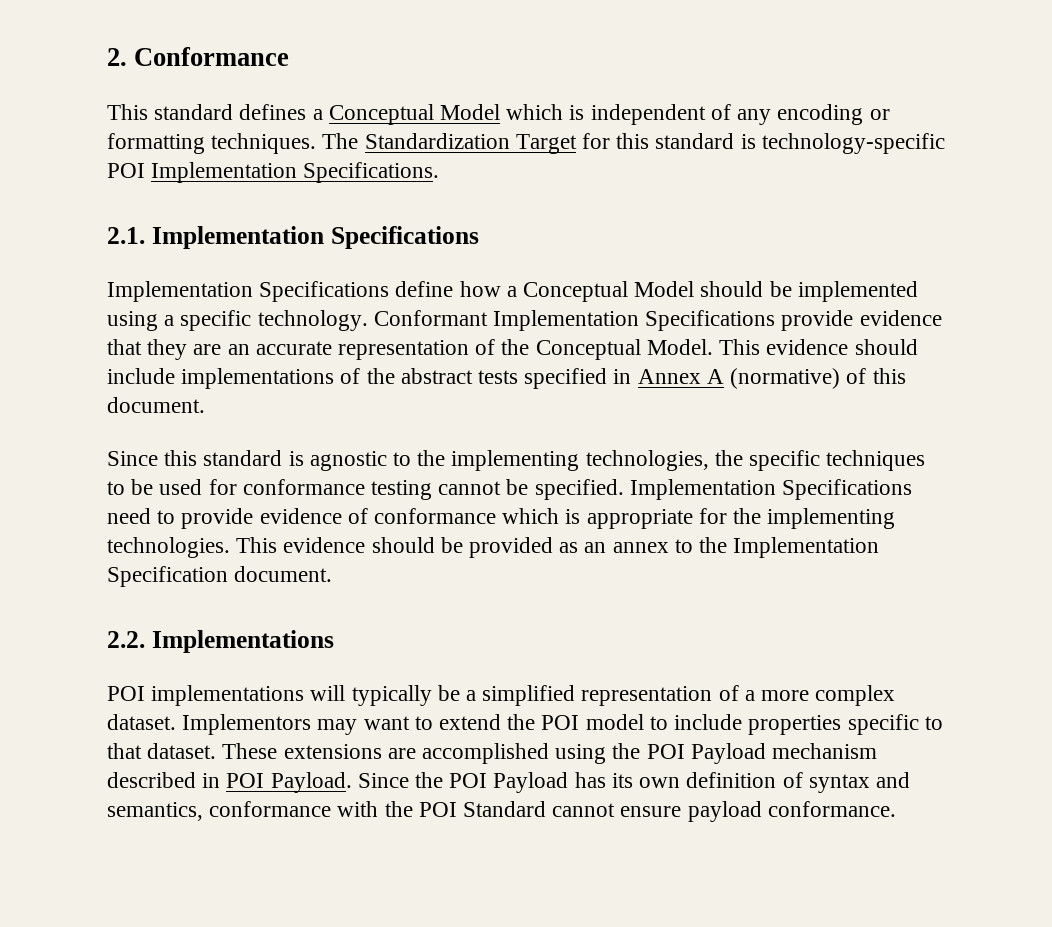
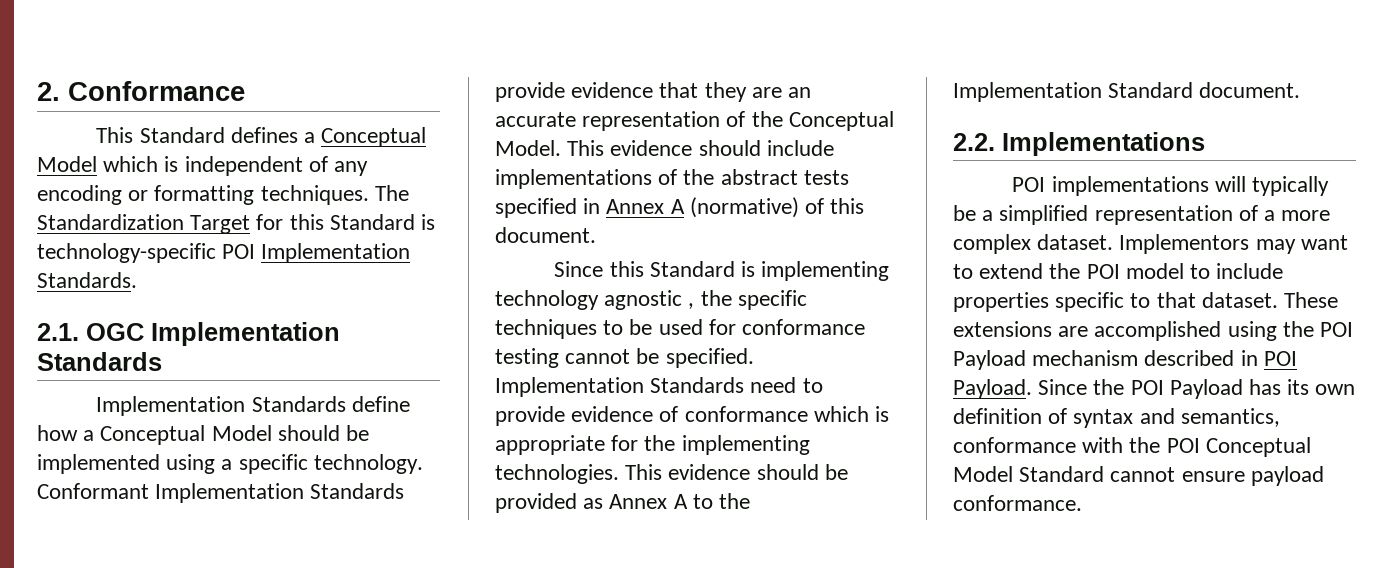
[154,104,234,120] standard -> [139,127,225,143] Standard
[655,133,735,149] standard -> [329,214,415,230] Standard
[303,162,440,183] Specifications. -> [37,272,137,288] Standards.
[151,226,479,249] [107,281,390,302] Implementation Specifications // Implementation Specifications -> [86,322,340,346] [37,352,162,371] [96,396,346,416] OGC Implementation Standards // Implementation Standards
[645,310,776,331] Specifications -> [310,483,405,499] Standards
[203,450,709,471] standard is agnostic to the implementing technologies, -> [649,261,890,281] [495,290,695,310] Standard is implementing technology agnostic ,
[782,479,913,500] Specifications -> [650,377,745,393] Standards
[584,542,669,553] an annex -> [609,494,688,509] Annex A
[107,566,228,587] Specification -> [1108,82,1194,98] Standard
(457, 809) none -> [1205,437,1311,457] [953,466,1013,482] Conceptual Model

